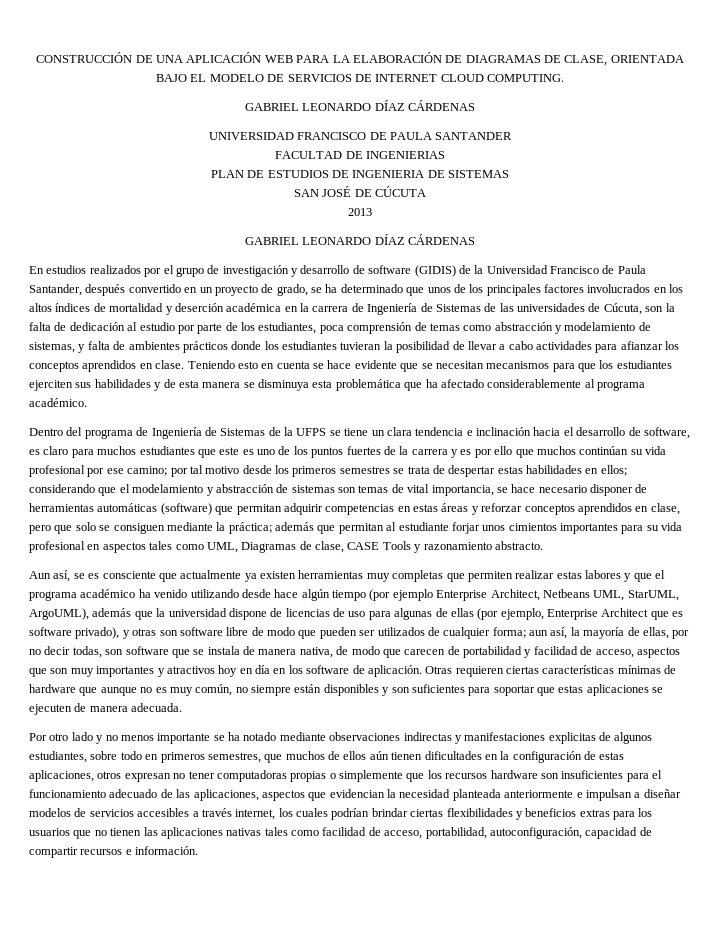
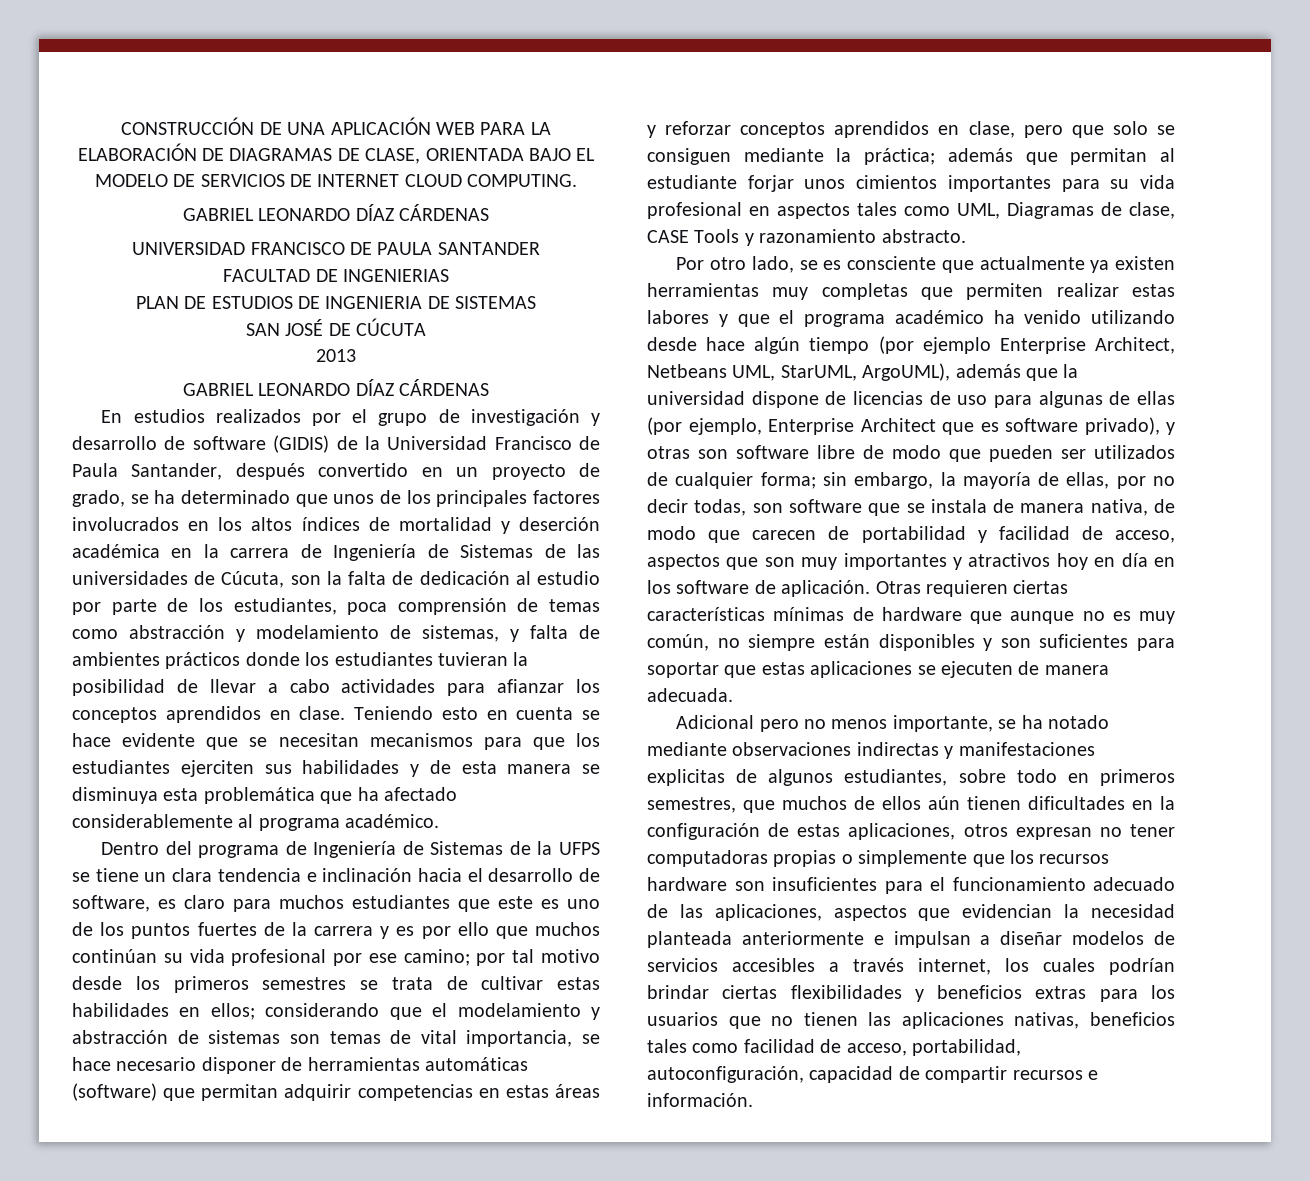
[448,465,496,477] despertar -> [481,976,544,990] cultivar
[29,570,71,582] Aun así, -> [676,256,794,273] Por otro lado,
[529,627,568,639] aun así, -> [822,472,934,489] sin embargo,
[29,732,104,744] Por otro lado y -> [676,715,799,732] Adicional pero
[157,733,211,744] importante -> [892,715,993,732] importante,
[226,828,262,836] nativas -> [1014,1012,1175,1029] nativas, beneficios

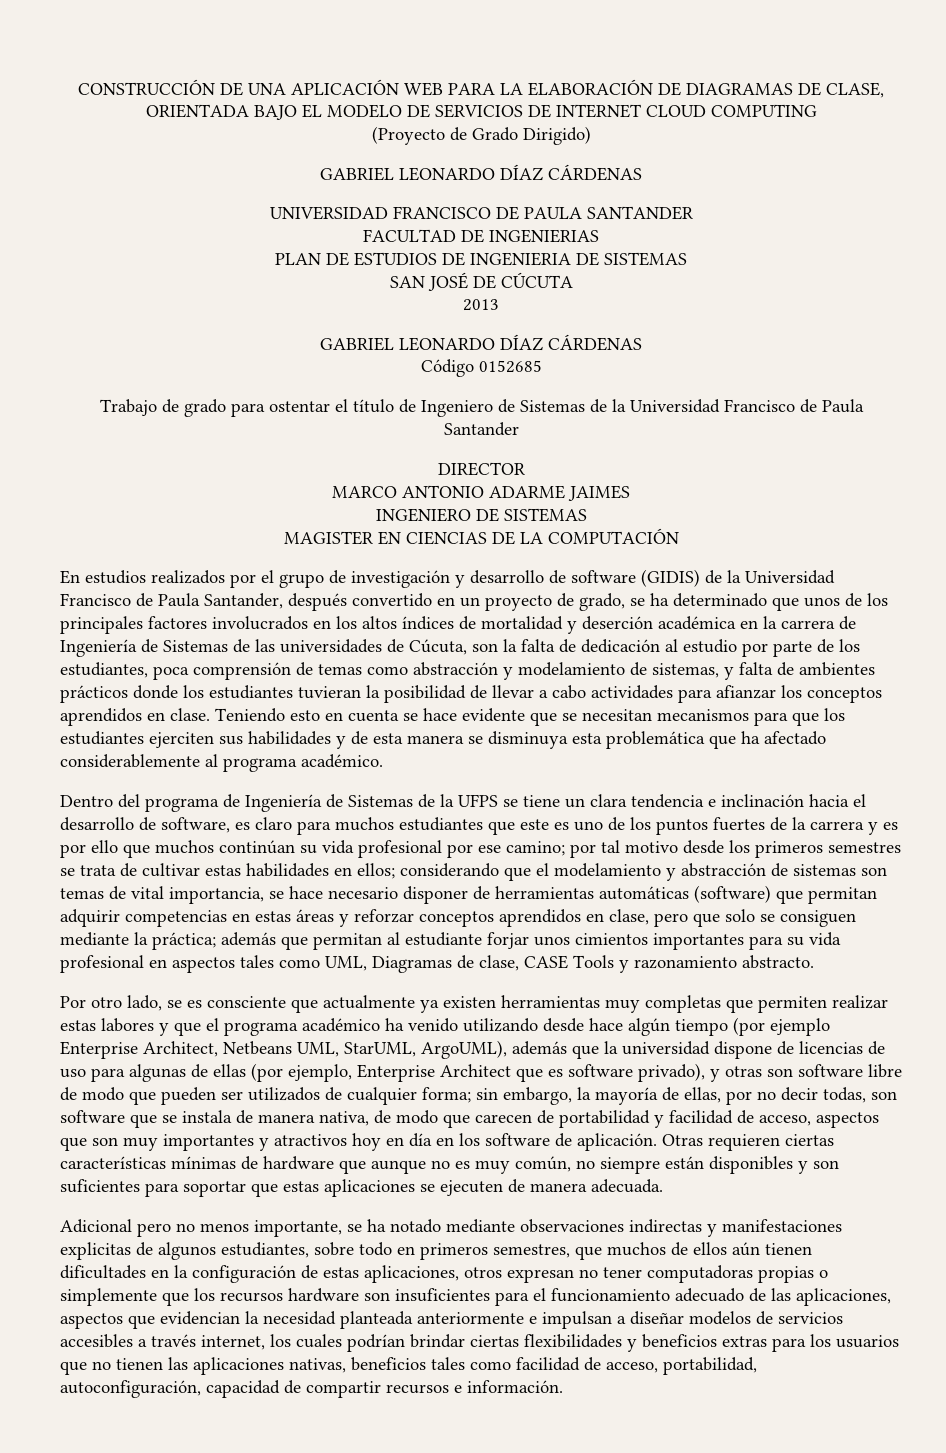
[467,174,578,187] COMPUTING. -> [710,104,817,117] [371,126,591,145] COMPUTING // (Proyecto de Grado Dirigido)
(490, 387) none -> [420,359,542,377] [99,399,864,417] [443,422,519,436] [437,462,525,476] [332,485,630,501] [375,508,587,522] [283,528,679,545] // Código 0152685 // Trabajo de grado para ostentar el título de Ingeniero de Sistemas de la Universidad Francisco de Paula Santander // DIRECTOR // MARCO ANTONIO ADARME JAIMES // INGENIERO DE SISTEMAS // MAGISTER EN CIENCIAS DE LA COMPUTACIÓN

